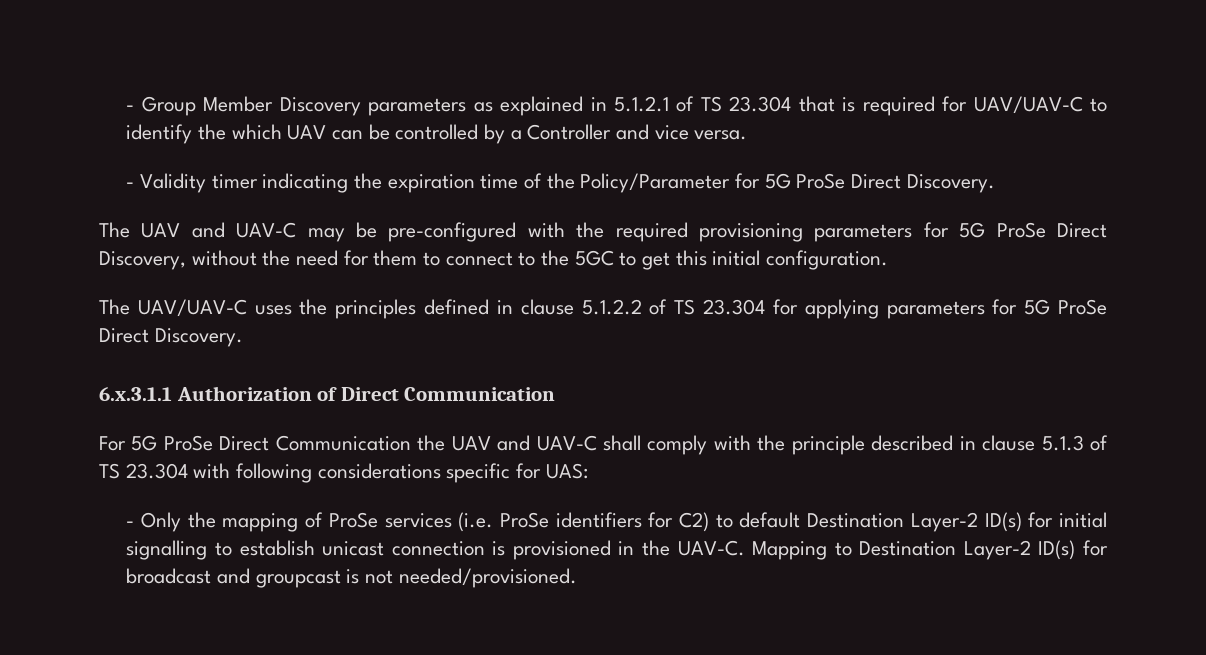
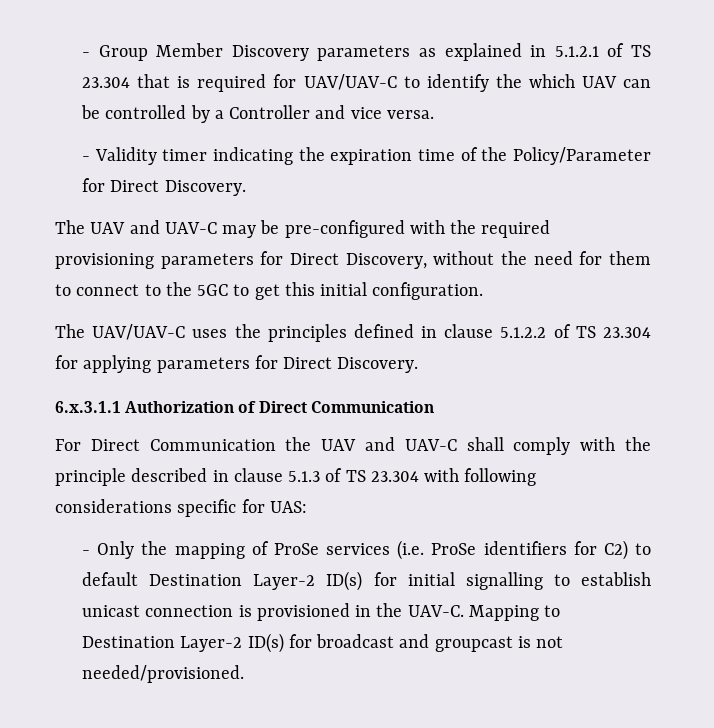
[764,173,846,189] 5G ProSe -> (106, 185) none
[959,222,1046,238] 5G ProSe -> (284, 258) none
[1024,299,1108,315] 5G ProSe -> (278, 362) none
[131,435,213,451] 5G ProSe -> (81, 445) none

